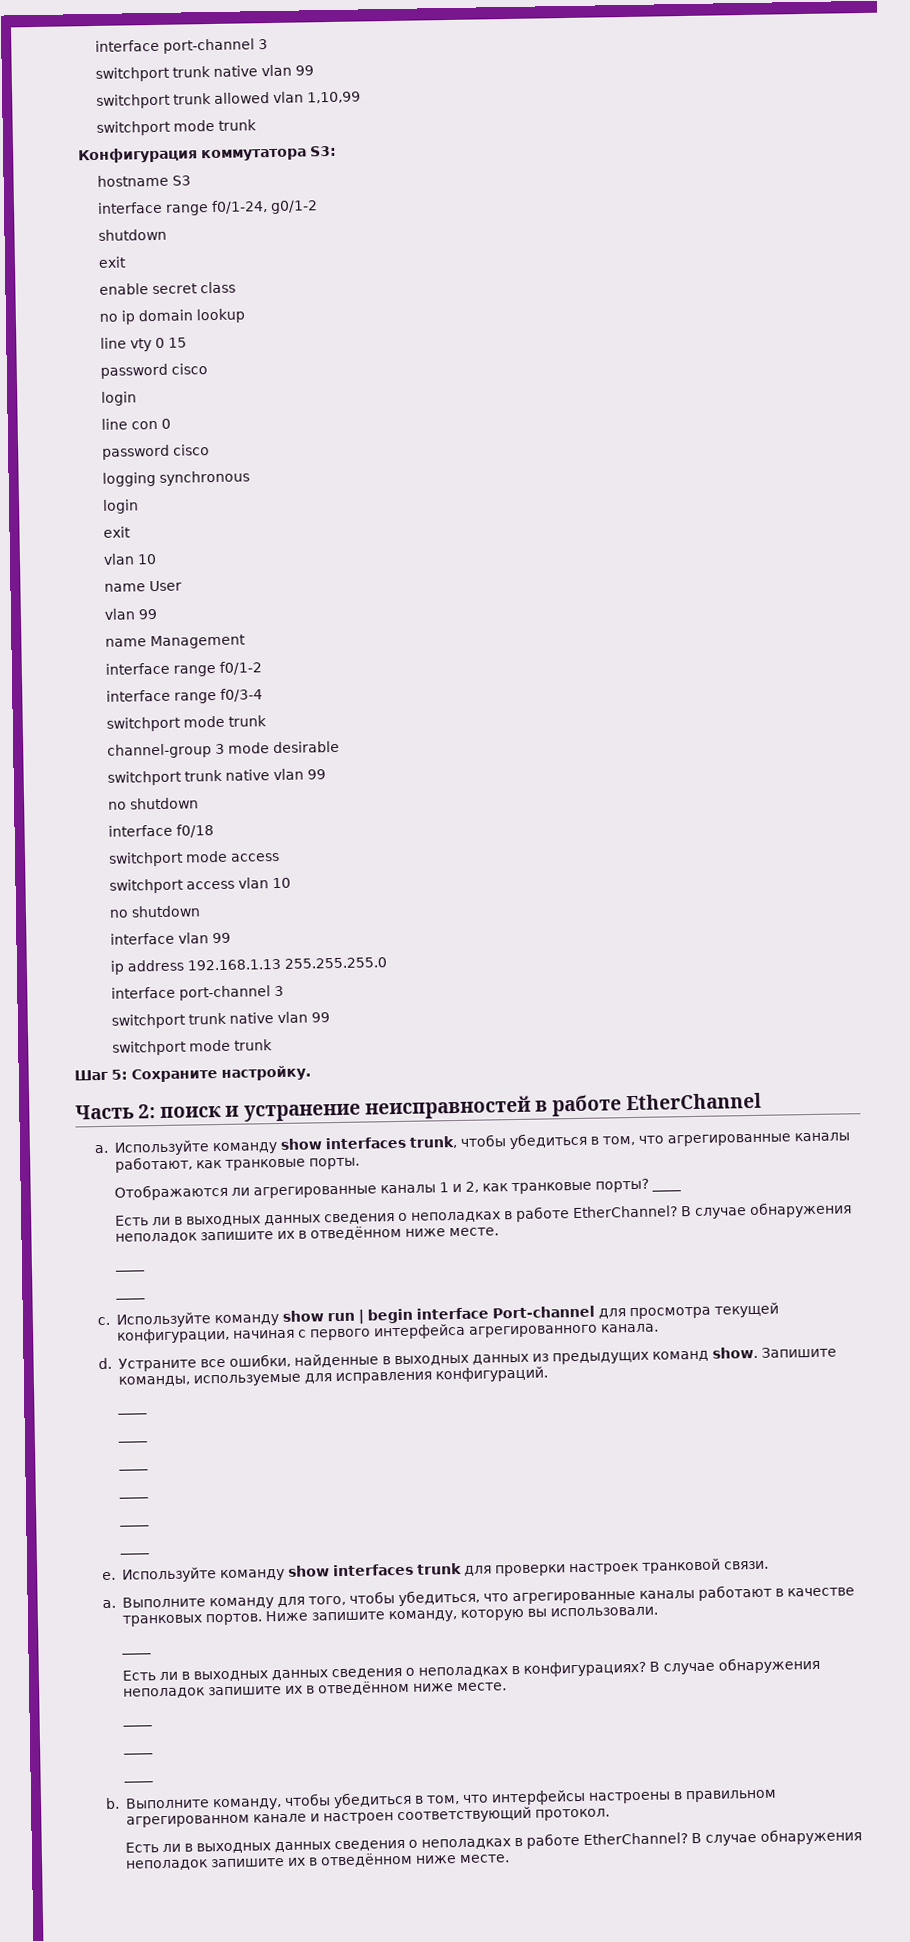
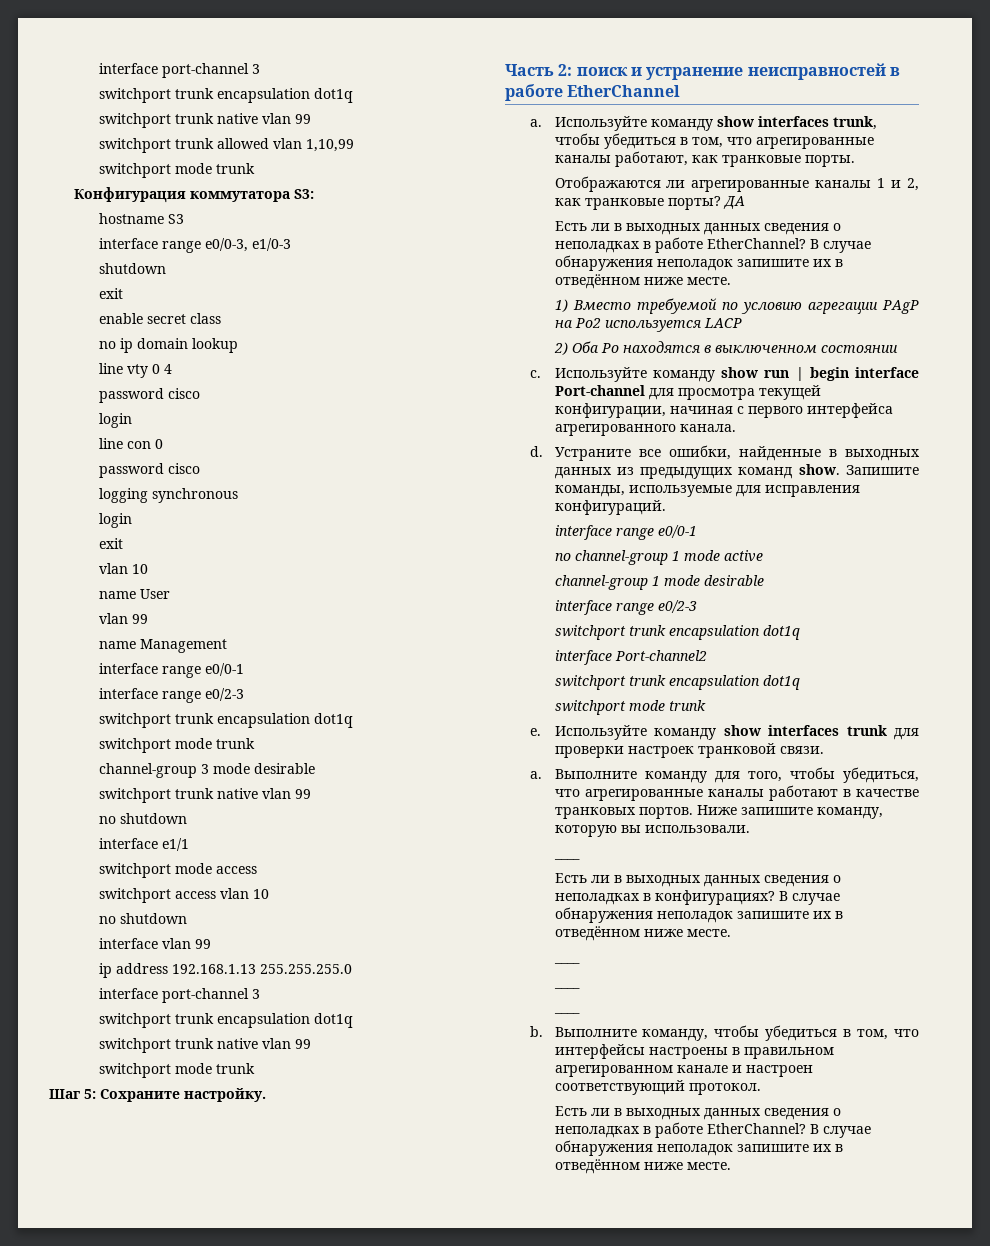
[95,38,269,54] interface port-channel 3 -> [98,63,260,78] [98,88,353,103] interface port-channel 3 // switchport trunk encapsulation dot1q
[211,200,319,215] f0/1-24, g0/1-2 -> [204,238,291,252] e0/0-3, e1/0-3
[168,337,188,348] 15 -> [163,364,172,374] 4
[219,661,263,675] [106,688,264,704] f0/1-2 // interface range f0/3-4 -> [204,663,244,676] [98,688,244,703] [98,713,353,728] e0/0-1 // interface range e0/2-3 // switchport trunk encapsulation dot1q
[176,824,215,838] f0/18 -> [161,838,189,851] e1/1
(285, 991) none -> [98,1013,353,1028] // switchport trunk encapsulation dot1q
[651,1188,683,1192] ____ -> [722,196,745,209] ДА
[114,1268,147,1272] [115,1296,147,1300] ____ // ____ -> [554,298,919,314] [554,318,742,332] [553,341,898,355] 1) Вместо требуемой по условию агрегации PAgP на Po2 используется LACP // 2) Оба Po находятся в выключенном состоянии
[117,1411,149,1415] [117,1439,149,1443] [118,1467,150,1471] [118,1495,150,1499] [119,1523,151,1527] [119,1551,151,1555] ____ // ____ // ____ // ____ // ____ // ____ -> [554,525,697,540] [554,550,763,565] [554,575,764,590] [554,600,697,615] [554,625,800,640] [554,650,707,665] [554,675,800,690] [554,700,706,715] interface range e0/0-1 // no channel-group 1 mode active // channel-group 1 mode desirable // interface range e0/2-3 // switchport trunk encapsulation dot1q // interface Port-channel2 // switchport trunk encapsulation dot1q // switchport mode trunk

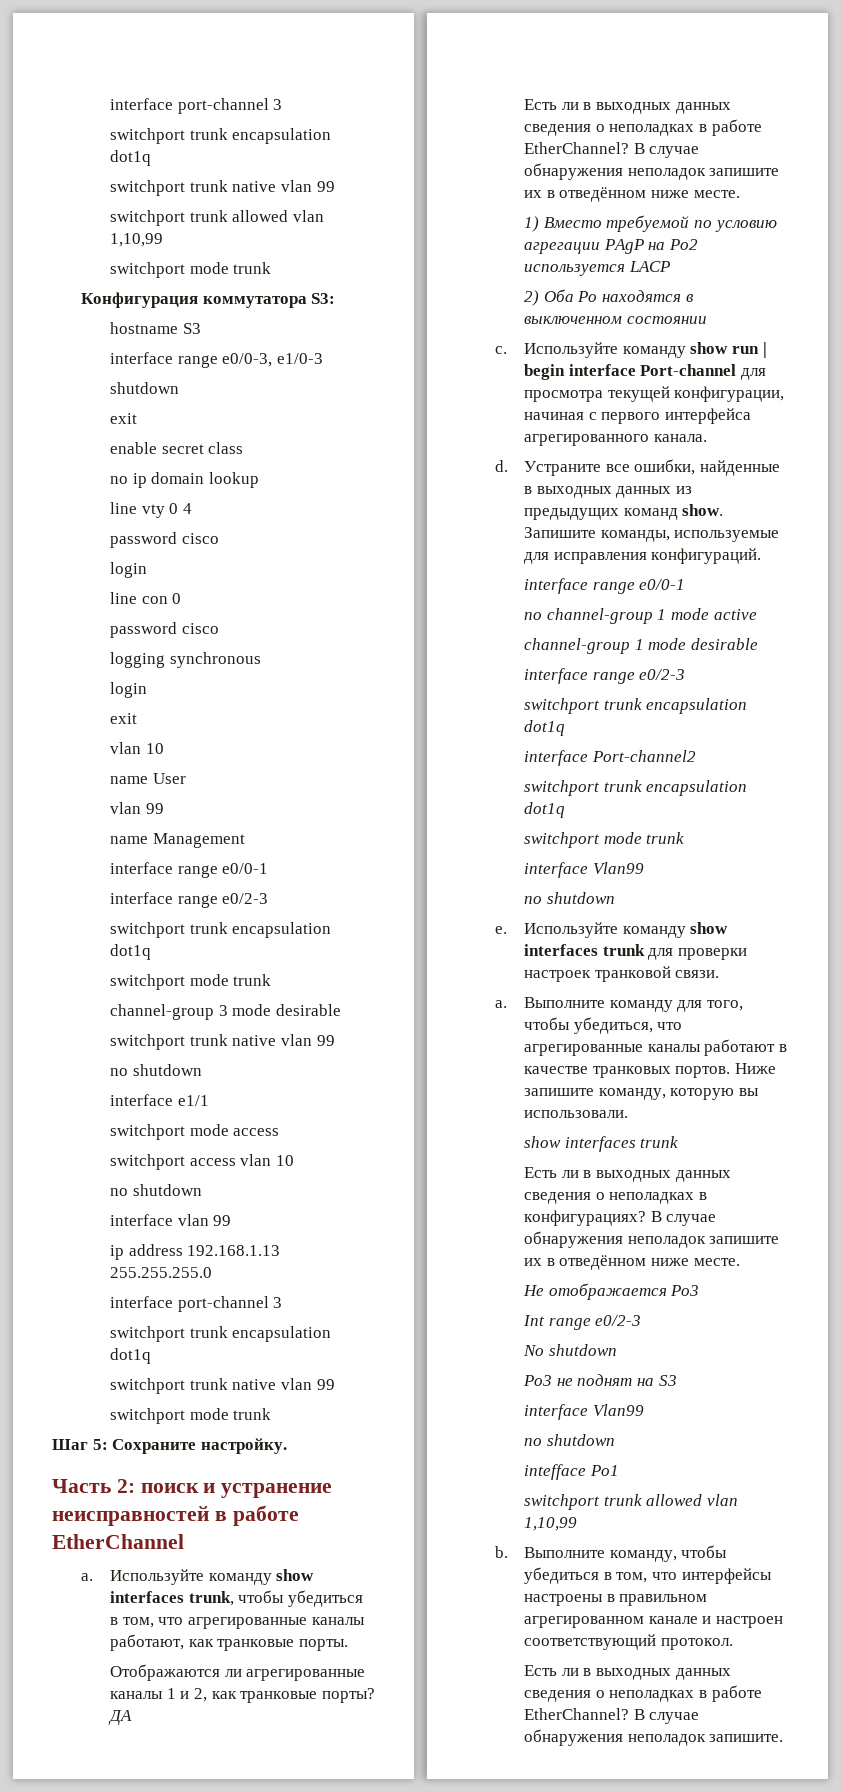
(706, 705) none -> [524,862,644,878] [524,892,615,904] // interface Vlan99 // no shutdown
[553,858,580,860] ____ -> [524,1136,679,1152] show interfaces trunk
[553,962,580,964] [553,987,580,989] [553,1012,580,1014] ____ // ____ // ____ -> [523,1283,700,1300] [523,1315,642,1330] [523,1344,617,1356] [523,1374,677,1386] [524,1404,644,1420] [524,1434,615,1446] [524,1464,619,1480] [524,1494,738,1510] [524,1517,578,1531] Не отображается Po3 // Int range e0/2-3 // No shutdown // Po3 не поднят на S3 // interface Vlan99 // no shutdown // intefface Po1 // switchport trunk allowed vlan 1,10,99
[736,1144,843,1152] [554,1159,731,1174] запишите их в отведённом ниже месте. -> [709,1734,784,1742] запишите.

